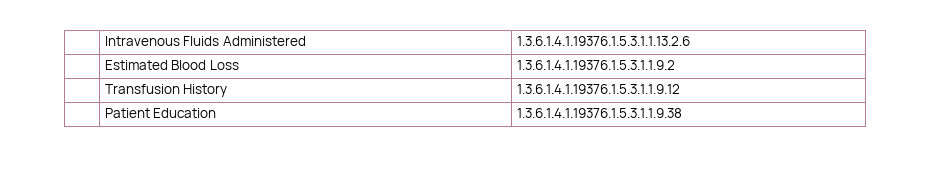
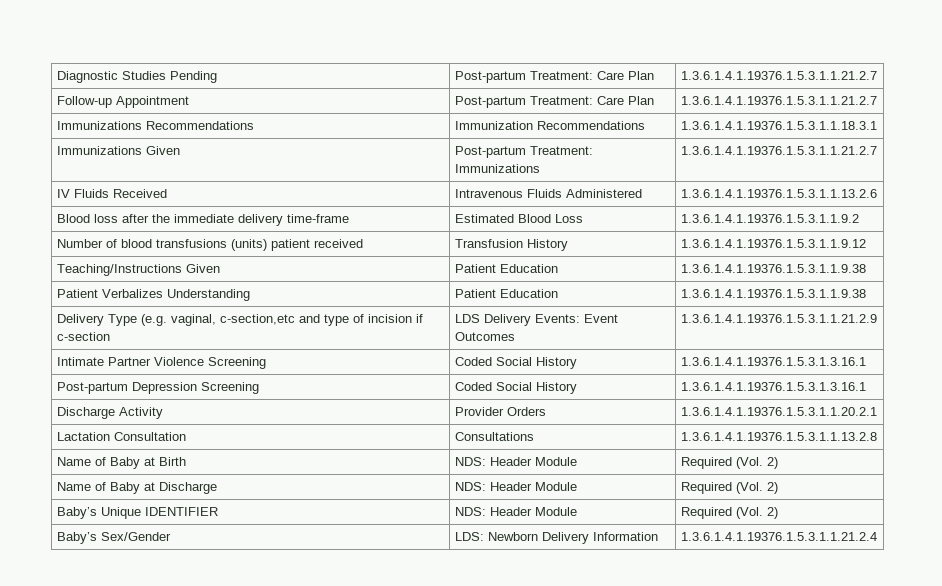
[104,36,307,46] [516,36,690,46] [104,60,240,70] [516,60,675,70] | Intravenous Fluids Administered | 1.3.6.1.4.1.19376.1.5.3.1.1.13.2.6 // | Estimated Blood Loss | 1.3.6.1.4.1.19376.1.5.3.1.1.9.2 // -> [57,71,218,83] [455,71,655,83] [681,71,878,80] [57,96,190,108] [455,96,655,108] [681,96,878,105] [57,121,255,130] [455,121,646,130] [681,121,878,130] [57,146,181,155] [455,146,594,158] [455,164,541,173] [681,146,878,155] [57,189,168,198] [455,189,643,198] [681,189,878,198] [57,214,350,226] [455,214,584,223] [681,214,860,223] [57,239,364,251] Diagnostic Studies Pending | Post-partum Treatment: Care Plan | 1.3.6.1.4.1.19376.1.5.3.1.1.21.2.7 // Follow-up Appointment | Post-partum Treatment: Care Plan | 1.3.6.1.4.1.19376.1.5.3.1.1.21.2.7 // Immunizations Recommendations | Immunization Recommendations | 1.3.6.1.4.1.19376.1.5.3.1.1.18.3.1 // Immunizations Given | Post-partum Treatment: Immunizations | 1.3.6.1.4.1.19376.1.5.3.1.1.21.2.7 // IV Fluids Received | Intravenous Fluids Administered | 1.3.6.1.4.1.19376.1.5.3.1.1.13.2.6 // Blood loss after the immediate delivery time-frame | Estimated Blood Loss | 1.3.6.1.4.1.19376.1.5.3.1.1.9.2 // Number of blood transfusions (units) patient received
[104,108,217,118] [516,108,682,118] | Patient Education | 1.3.6.1.4.1.19376.1.5.3.1.1.9.38 -> [57,264,221,276] [455,264,559,273] [681,264,867,273] [57,289,251,301] [455,289,559,298] [681,289,867,298] [57,314,424,326] [57,332,111,341] [455,314,619,326] [455,332,516,341] [681,314,878,323] [57,357,267,369] [455,357,578,369] [681,357,867,366] [57,382,260,394] [455,382,578,394] [681,382,867,391] [57,407,164,419] [455,407,547,416] [681,407,878,416] [57,432,187,441] [455,432,535,441] [681,432,878,441] [57,457,187,469] [455,457,578,466] [681,457,779,469] [57,482,218,494] [455,482,578,491] [681,482,779,494] [57,507,219,519] [455,507,578,516] [681,507,779,519] [57,532,172,544] [455,532,659,544] [681,532,878,541] Teaching/Instructions Given | Patient Education | 1.3.6.1.4.1.19376.1.5.3.1.1.9.38 // Patient Verbalizes Understanding | Patient Education | 1.3.6.1.4.1.19376.1.5.3.1.1.9.38 // Delivery Type (e.g. vaginal, c-section,etc and type of incision if c-section | LDS Delivery Events: Event Outcomes | 1.3.6.1.4.1.19376.1.5.3.1.1.21.2.9 // Intimate Partner Violence Screening | Coded Social History | 1.3.6.1.4.1.19376.1.5.3.1.3.16.1 // Post-partum Depression Screening | Coded Social History | 1.3.6.1.4.1.19376.1.5.3.1.3.16.1 // Discharge Activity | Provider Orders | 1.3.6.1.4.1.19376.1.5.3.1.1.20.2.1 // Lactation Consultation | Consultations | 1.3.6.1.4.1.19376.1.5.3.1.1.13.2.8 // Name of Baby at Birth | NDS: Header Module | Required (Vol. 2) // Name of Baby at Discharge | NDS: Header Module | Required (Vol. 2) // Baby’s Unique IDENTIFIER | NDS: Header Module | Required (Vol. 2) // Baby’s Sex/Gender | LDS: Newborn Delivery Information | 1.3.6.1.4.1.19376.1.5.3.1.1.21.2.4

